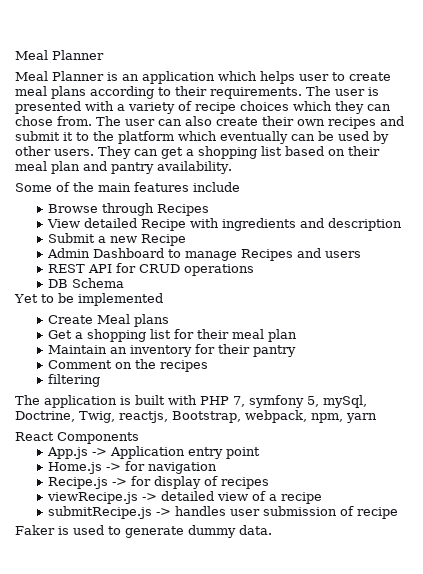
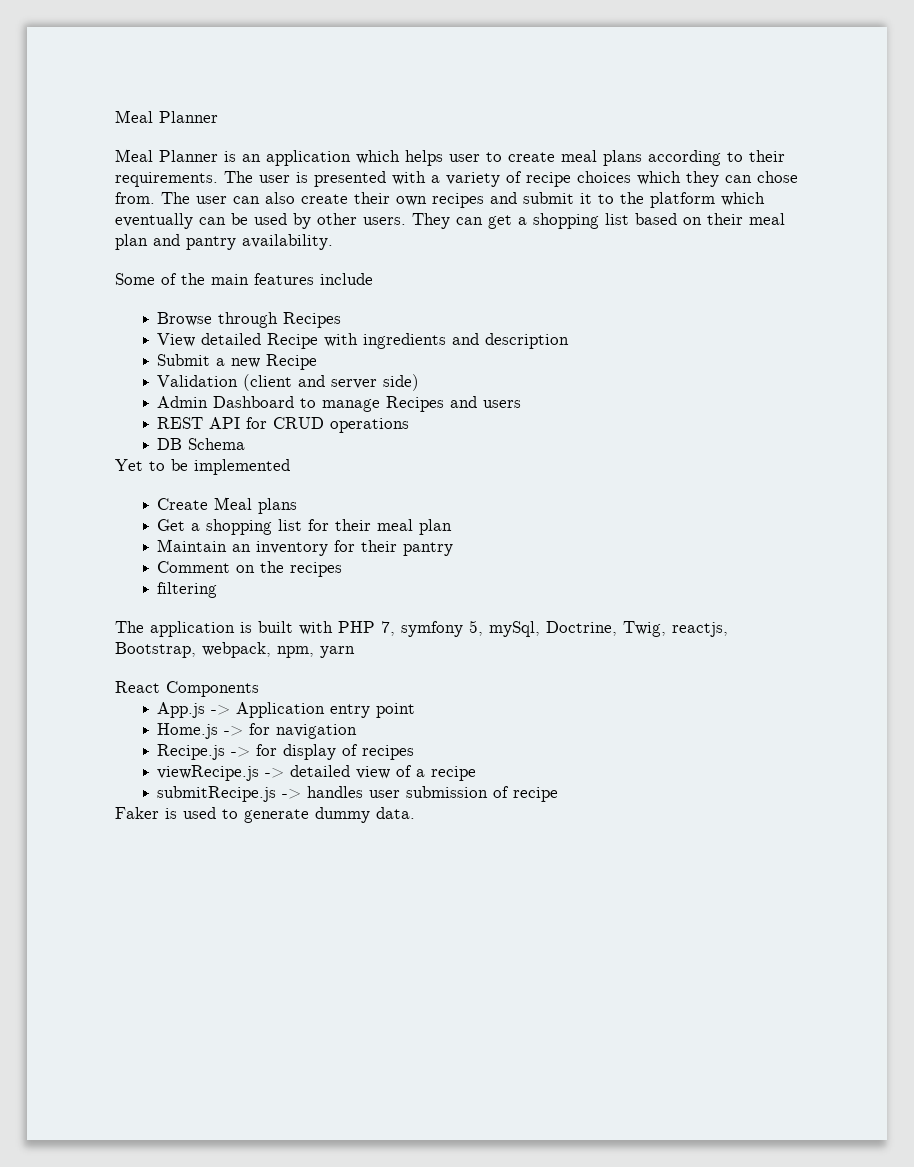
(187, 240) none -> [157,374,420,391] // Validation (client and server side)

